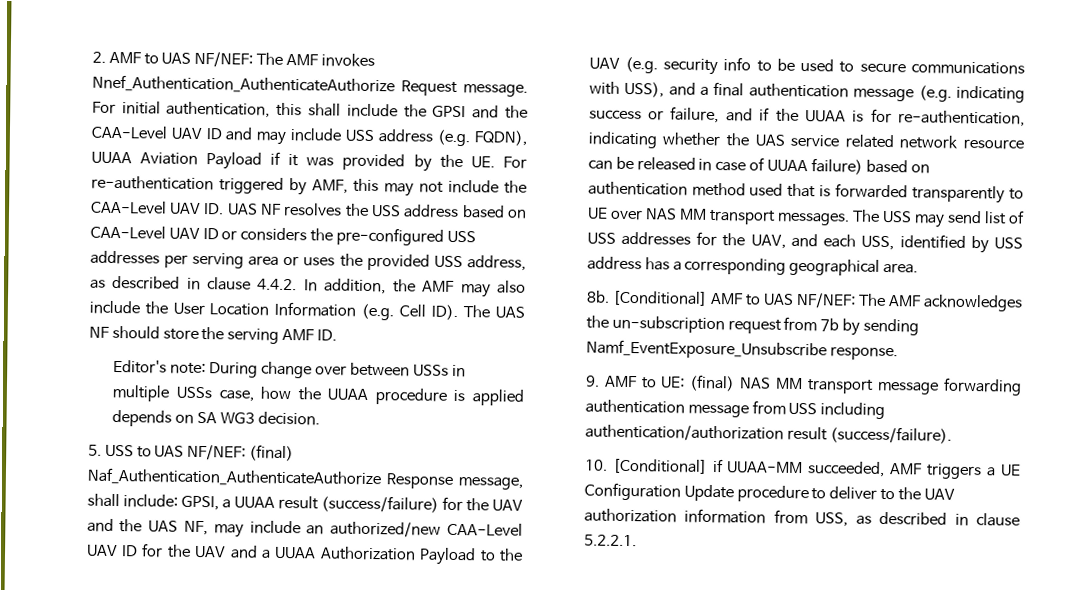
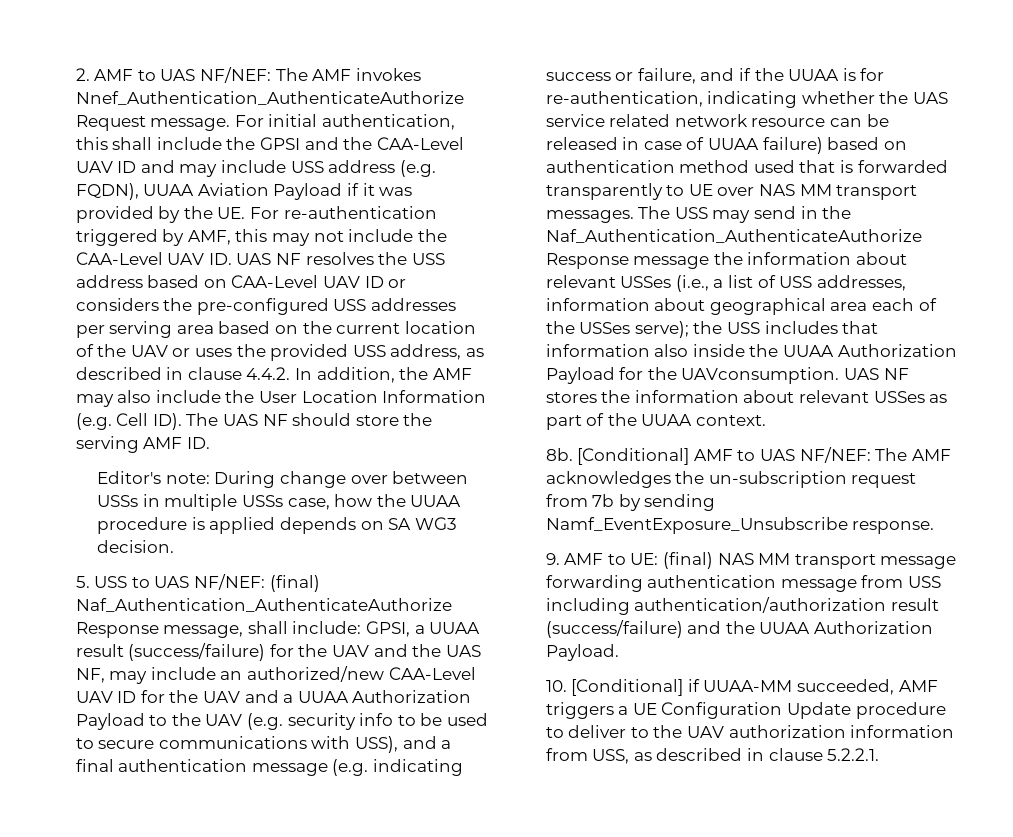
(280, 260) none -> [218,321,476,334] [75,344,168,357] based on the current location of the UAV
[983,210,1025,225] [586,231,1023,254] [586,256,919,276] list of USS addresses for the UAV, and each USS, identified by USS address has a corresponding geographical area. -> [800,206,852,219] [545,229,922,243] [545,252,907,269] [545,275,906,292] [545,298,937,315] [545,321,879,338] [545,344,957,357] [545,367,909,384] [545,390,948,403] [545,413,766,430] in the Naf_Authentication_AuthenticateAuthorize Response message the information about relevant USSes (i.e., a list of USS addresses, information about geographical area each of the USSes serve); the USS includes that information also inside the UUAA Authorization Payload for the UAVconsumption. UAS NF stores the information about relevant USSes as part of the UUAA context.
[829,426,952,444] (success/failure). -> [545,620,933,638] [545,644,619,661] (success/failure) and the UUAA Authorization Payload.

